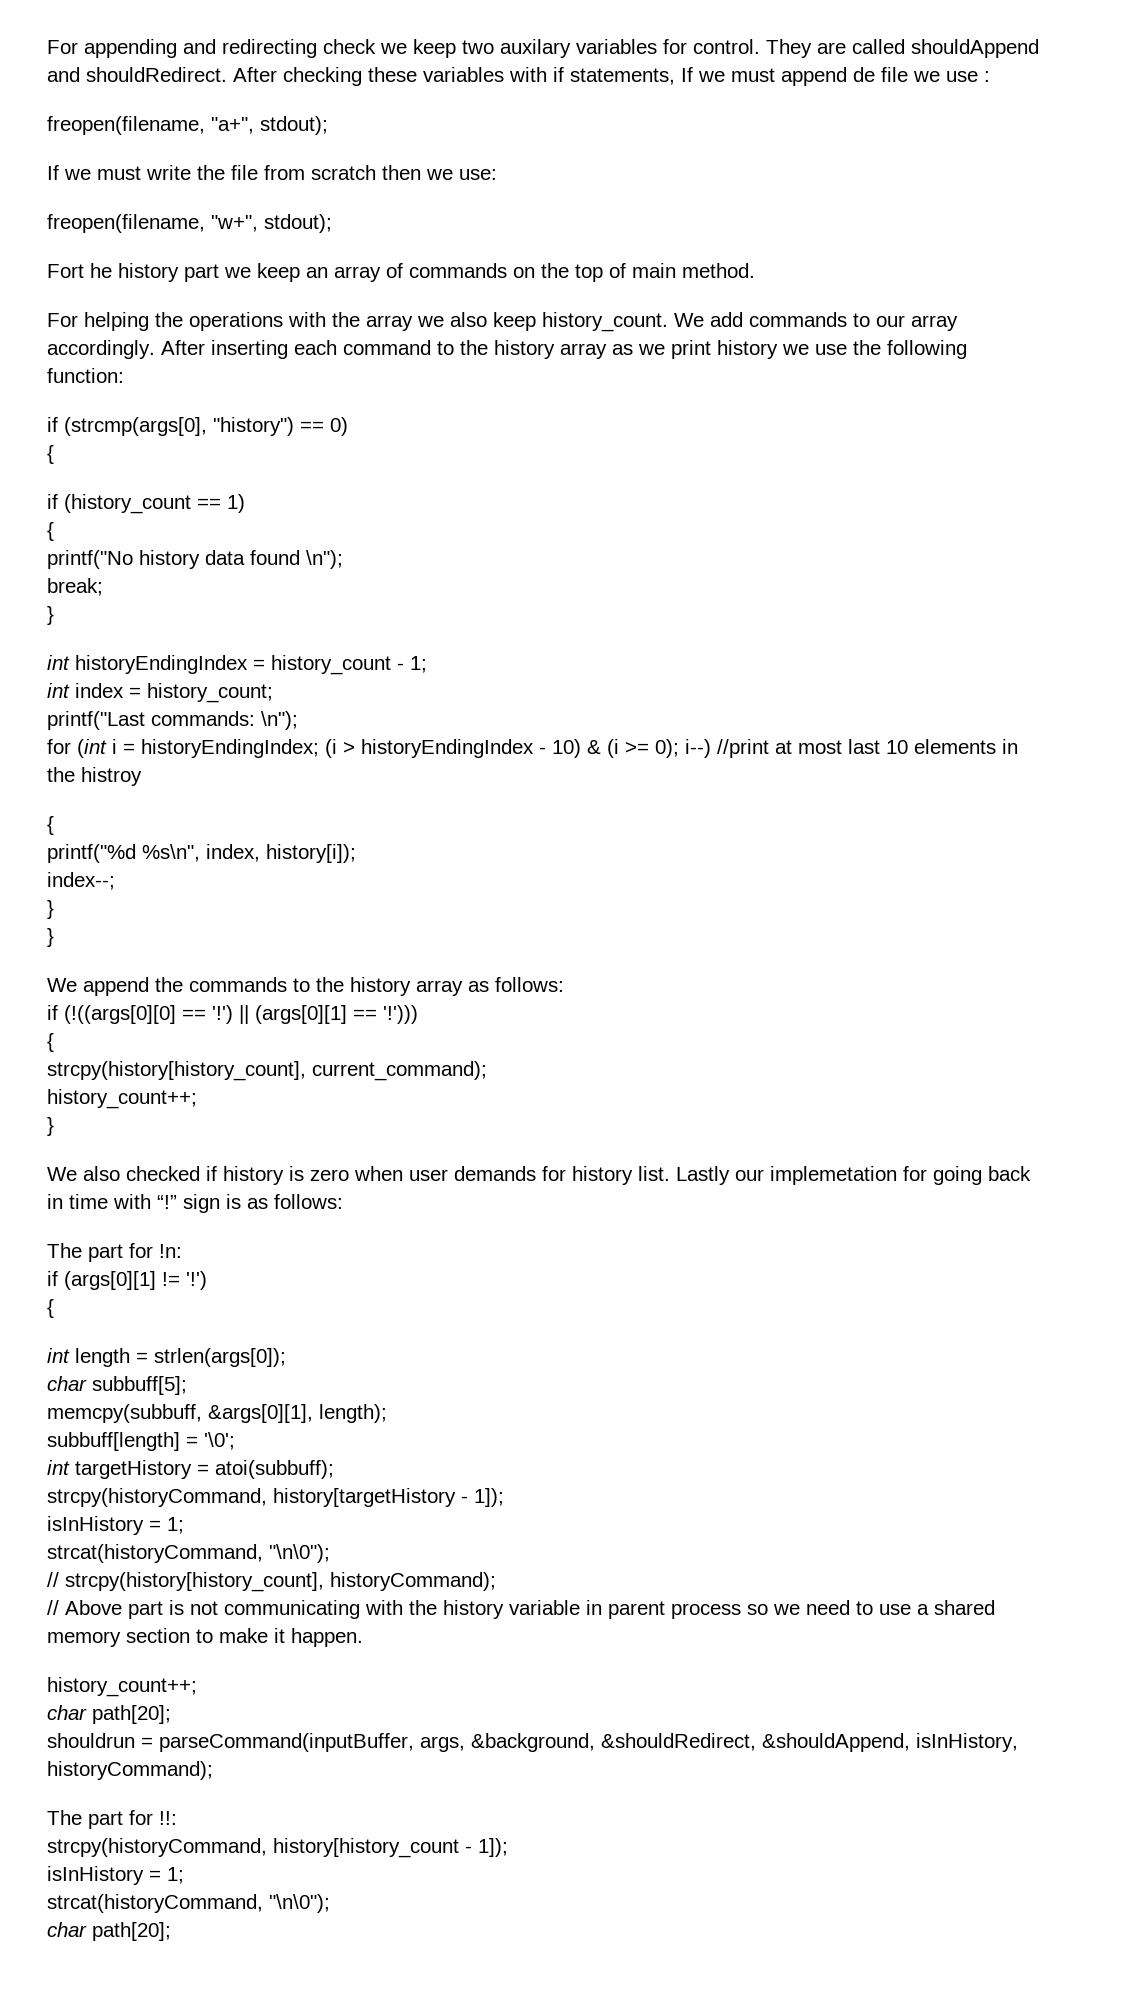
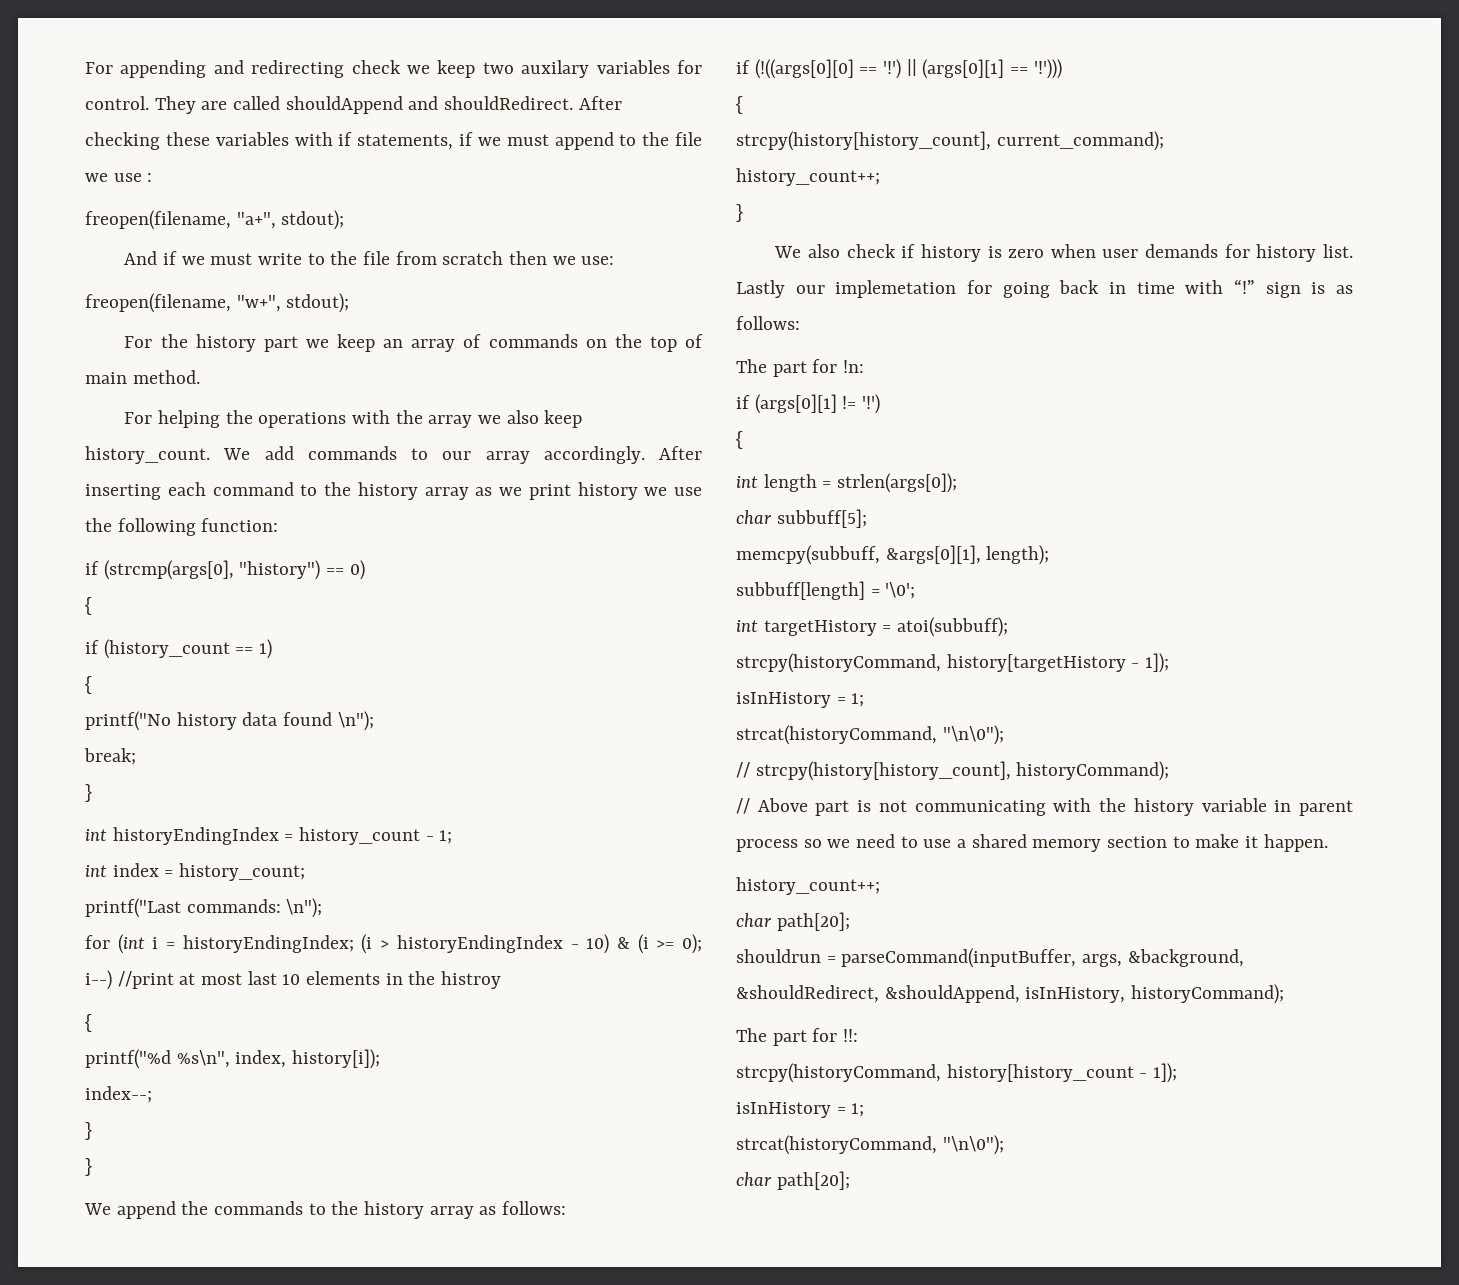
[681,67,693,82] If -> [459,132,473,146] if
[853,67,875,82] de -> [619,132,670,146] to the
[47,165,59,180] If -> [124,251,178,265] And if
(191, 172) none -> [307,253,325,265] to
[47,263,112,278] Fort he -> [124,334,188,348] For the
[126,1166,200,1181] checked -> [846,244,896,258] check

